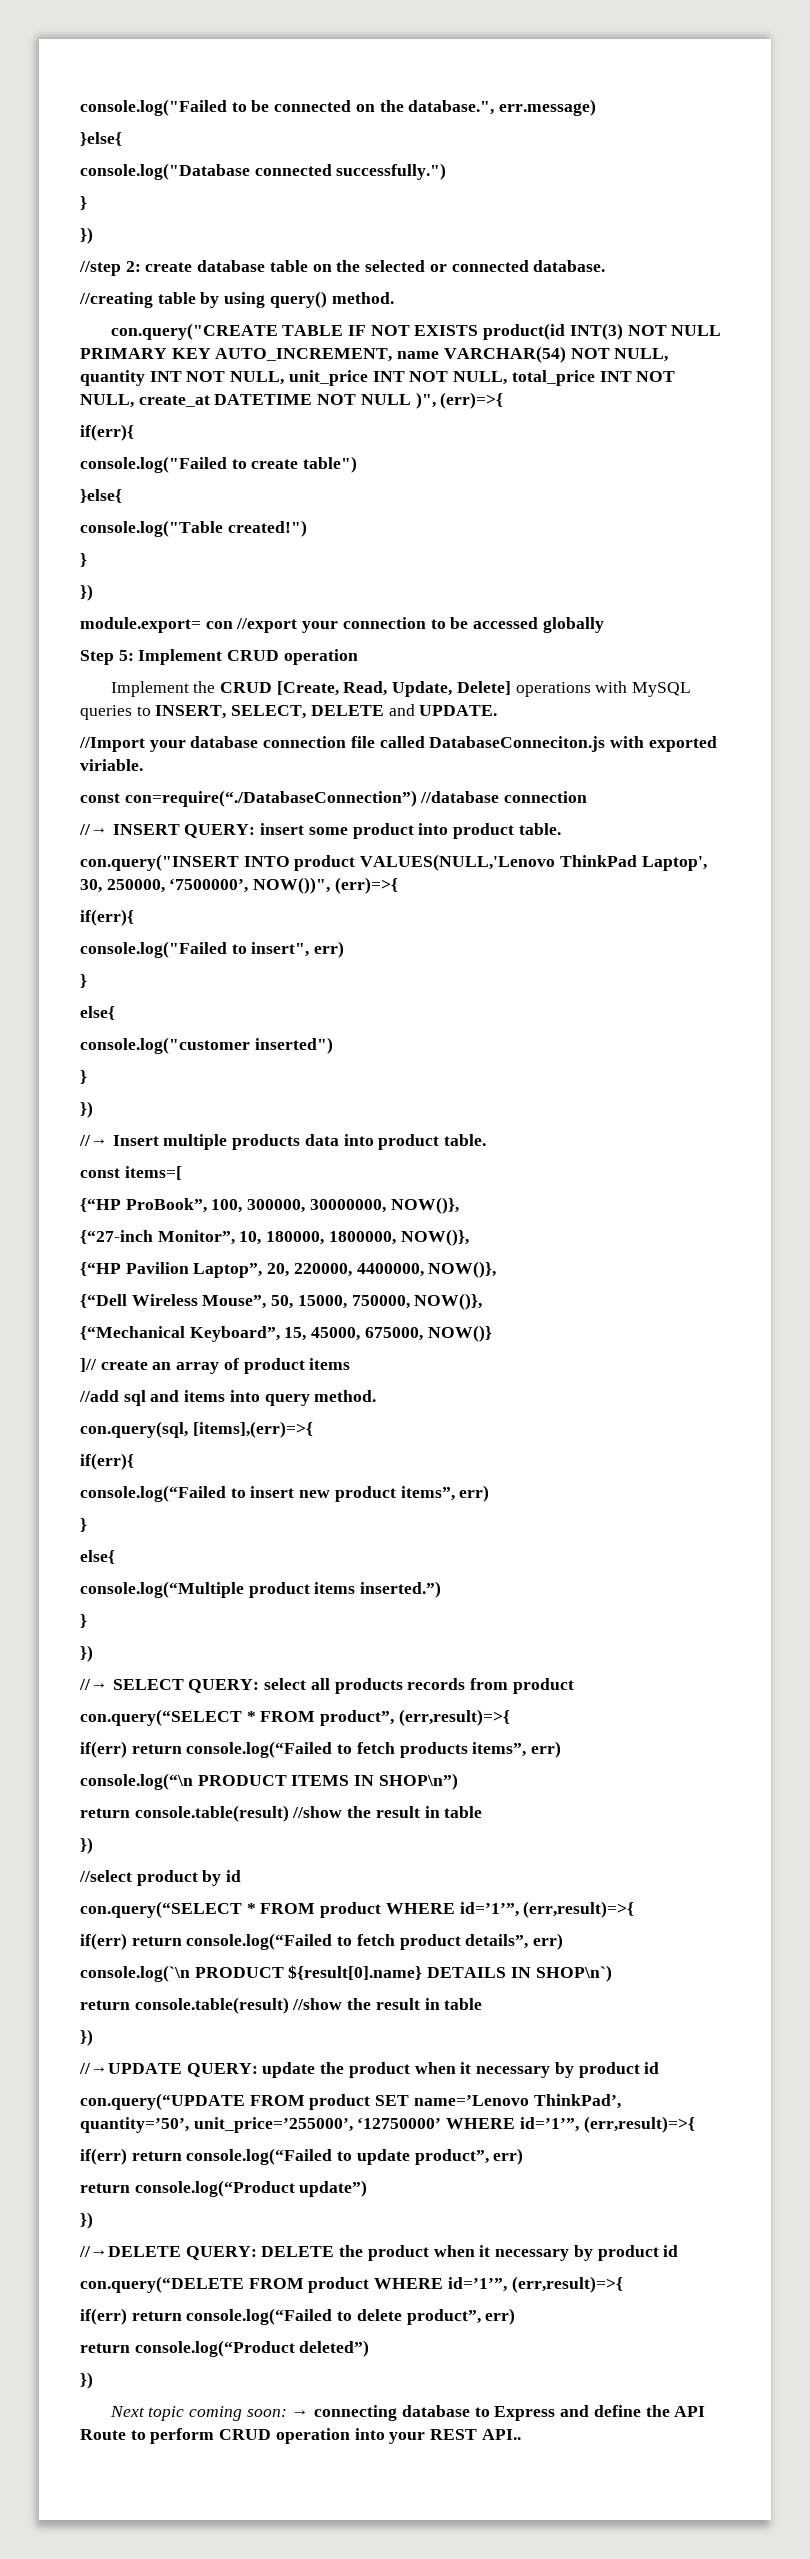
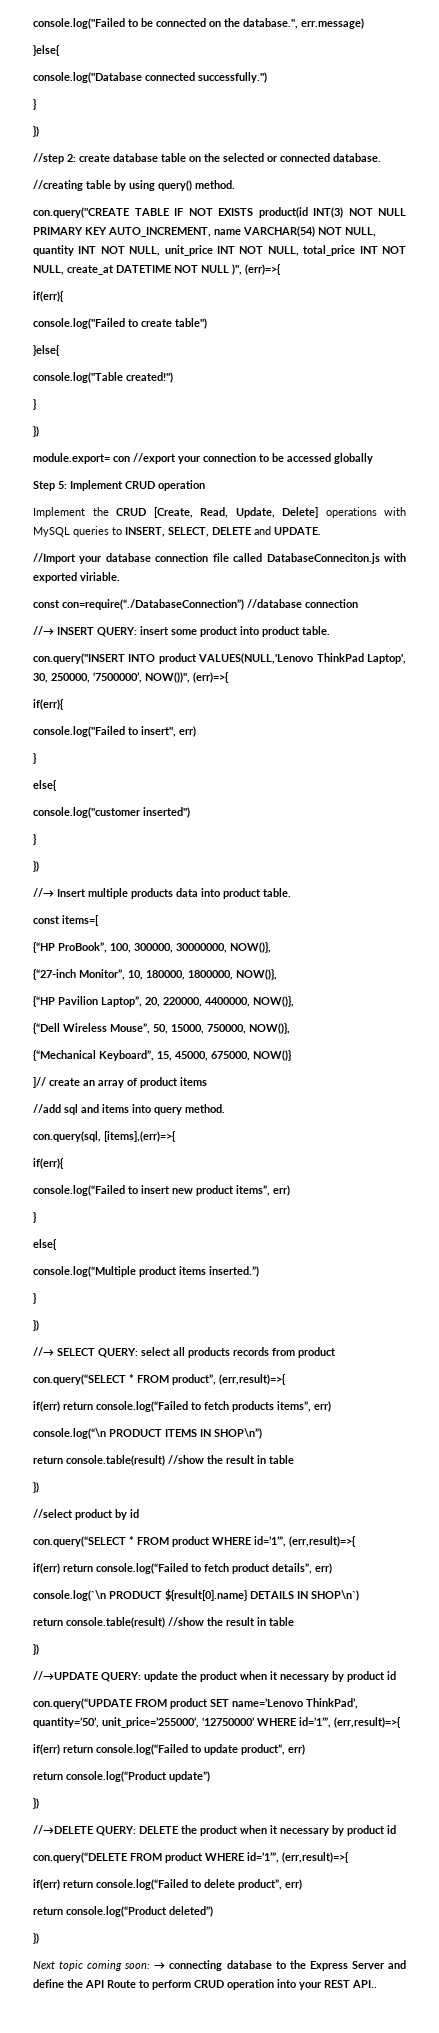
[494,2406,556,2421] Express -> [289,1960,385,1971] the Express Server

